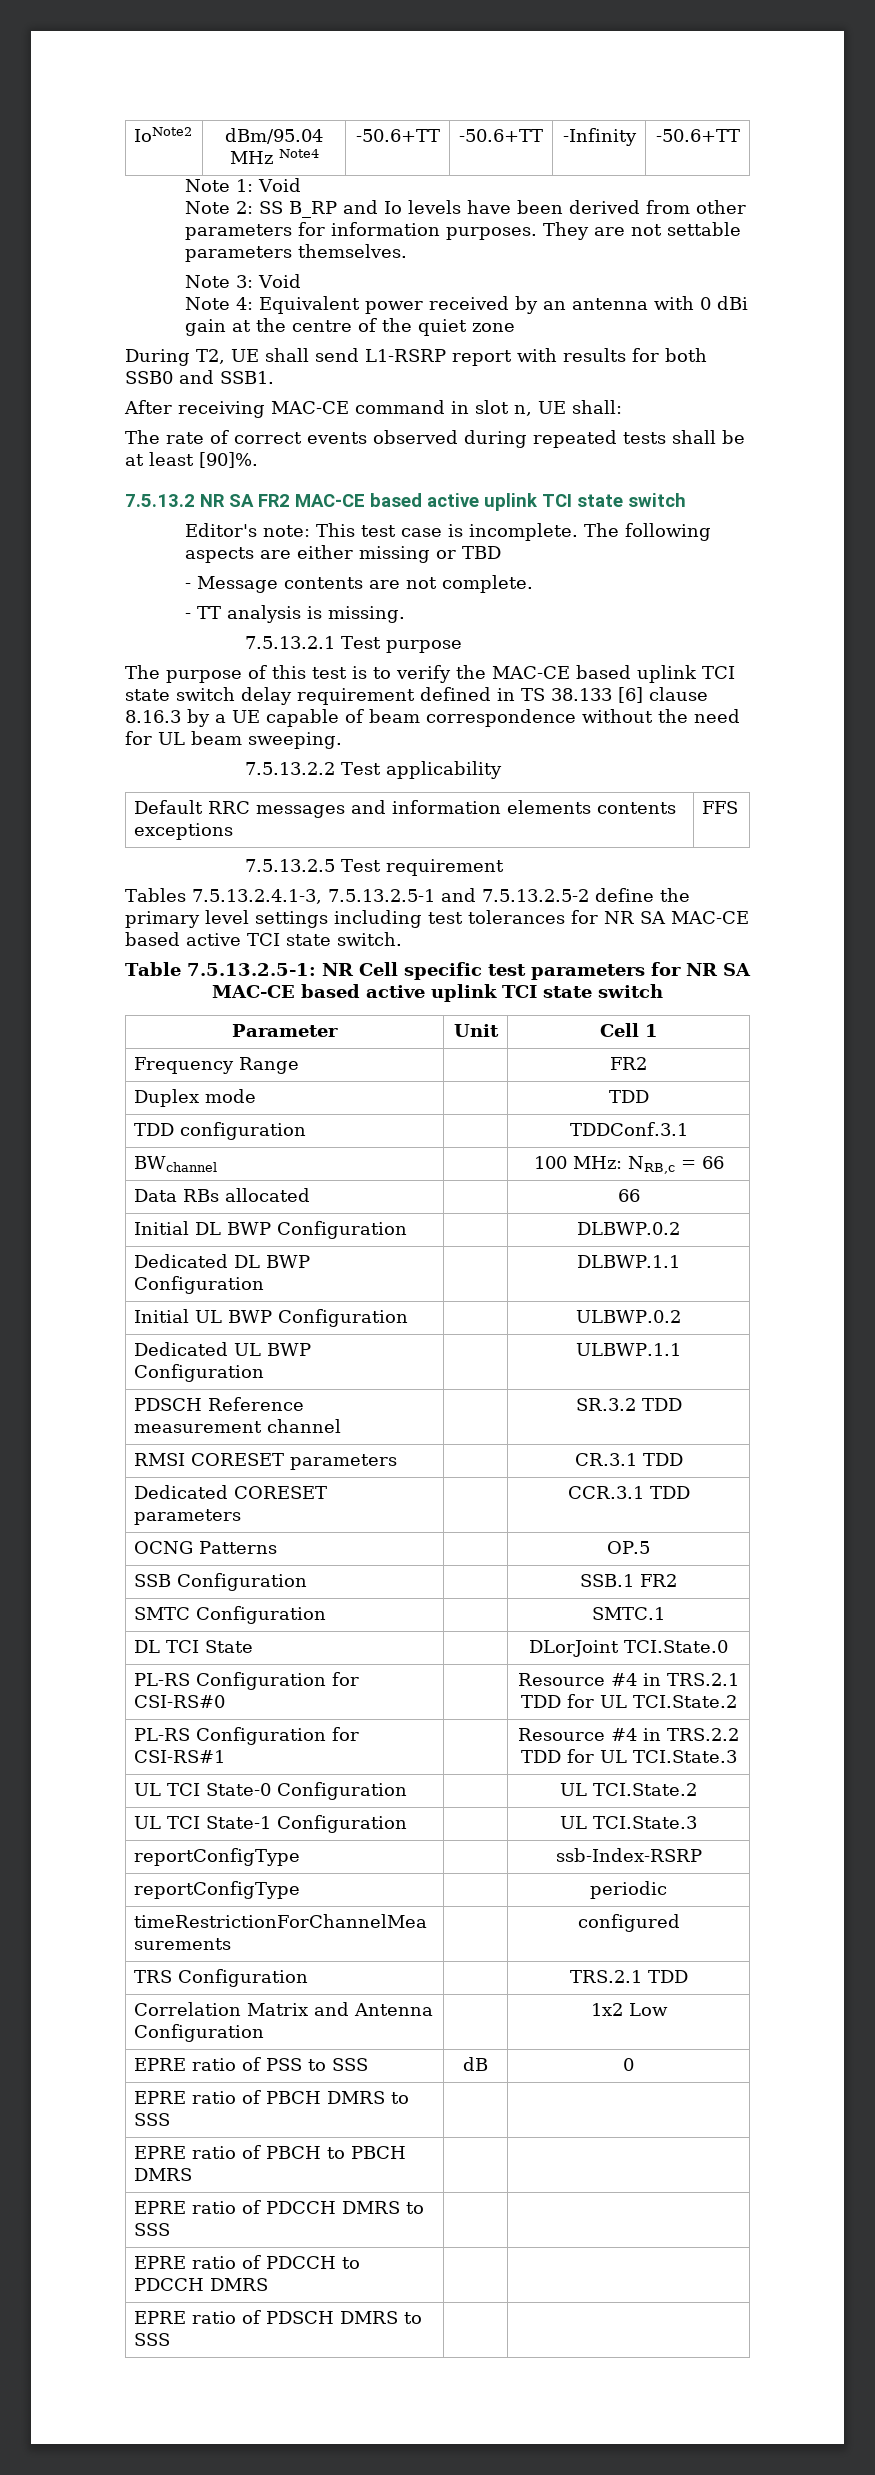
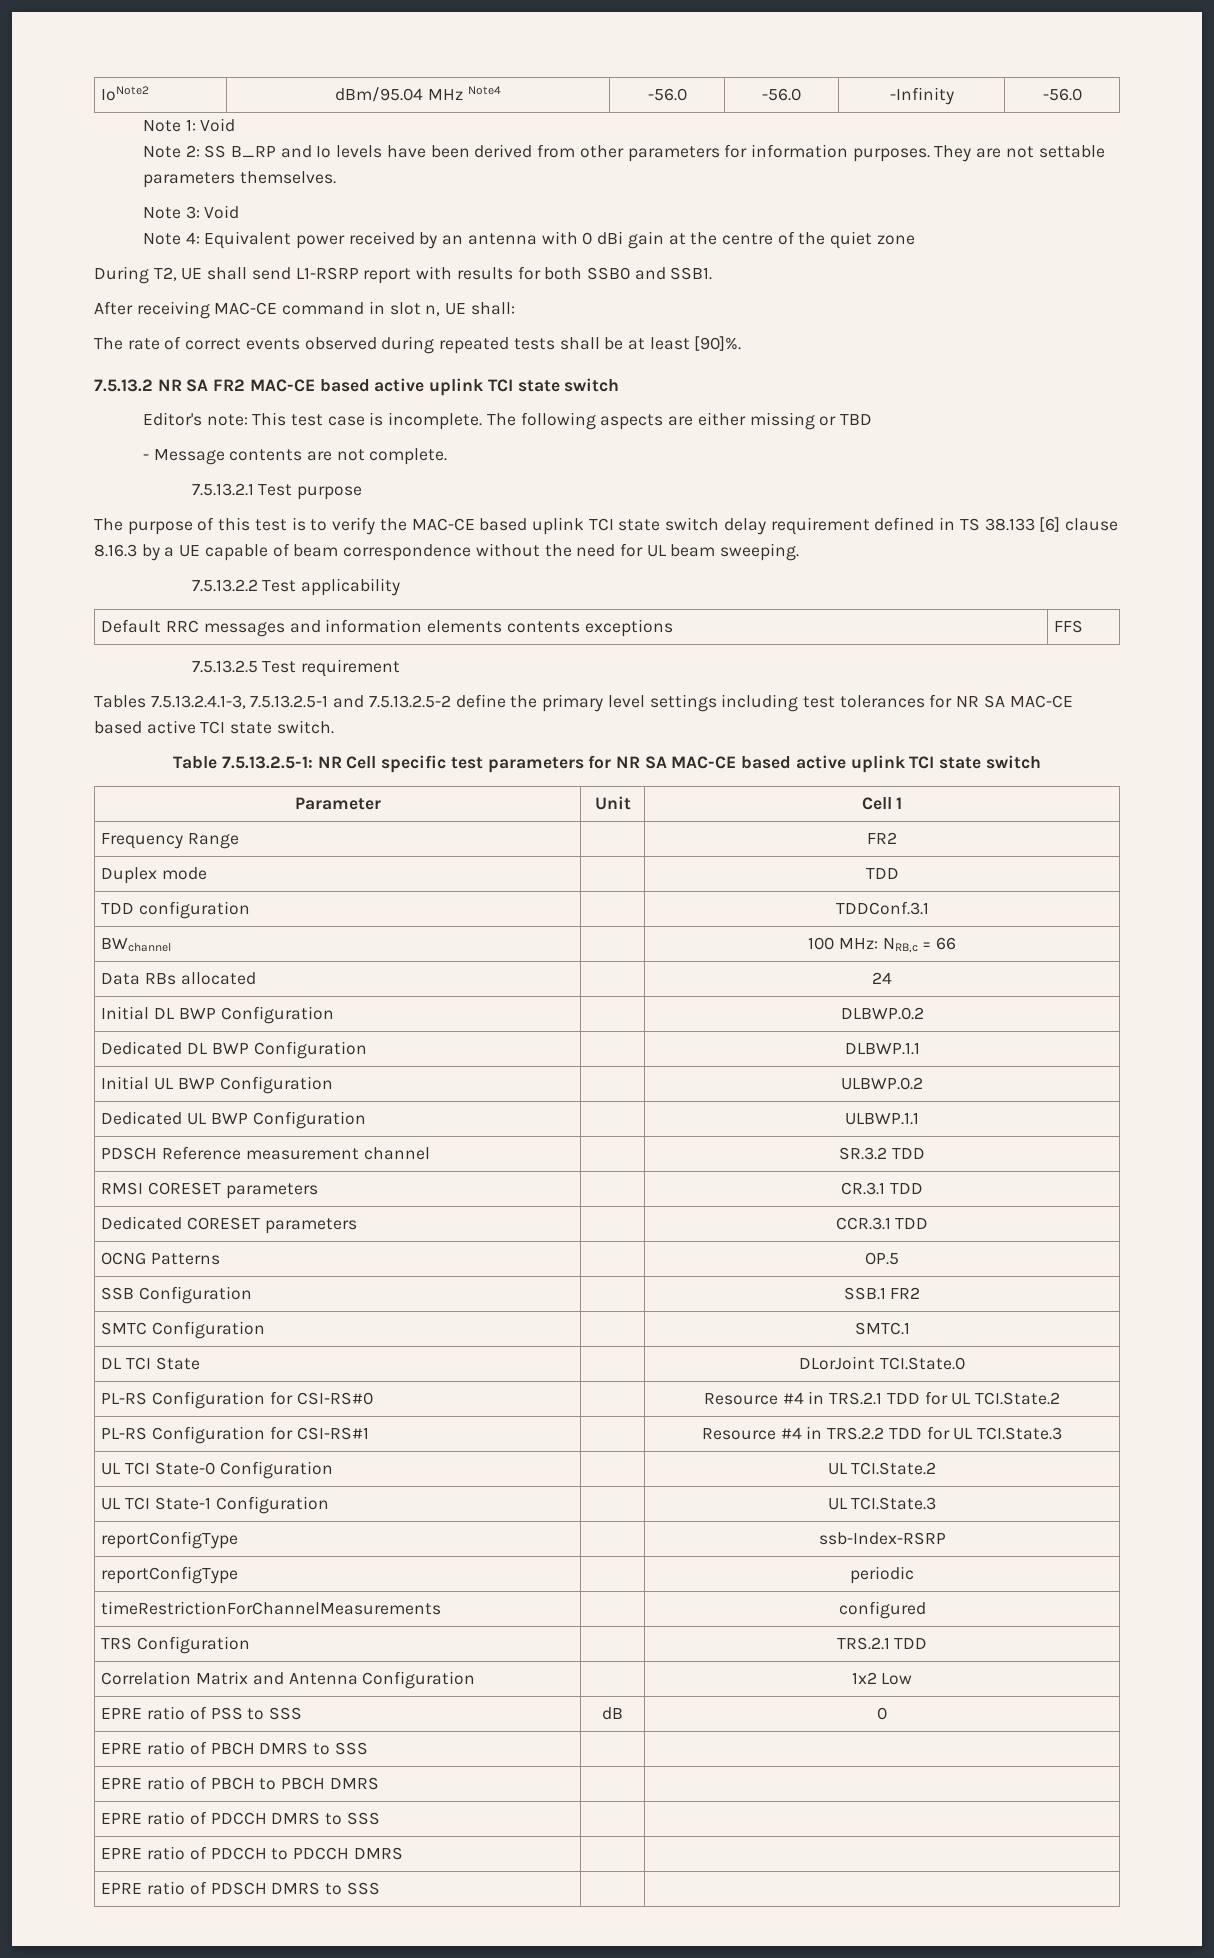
[355,129,440,142] [459,129,543,142] -50.6+TT | -50.6+TT -> [647,88,687,101] [762,88,801,101] -56.0 | -56.0
[655,129,740,142] -50.6+TT -> [1042,88,1082,101] -56.0
[185,605,406,623] // - TT analysis is missing. -> (448, 456) none
[617,1189,640,1202] 66 -> [872,972,892,984] 24

